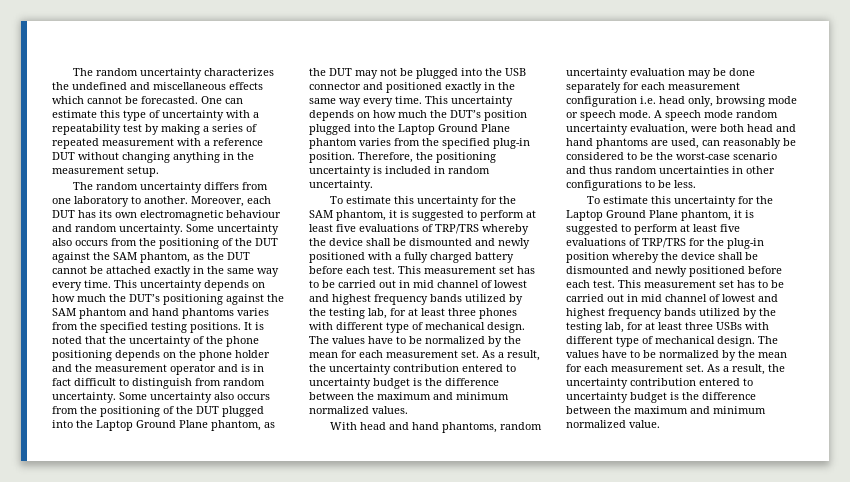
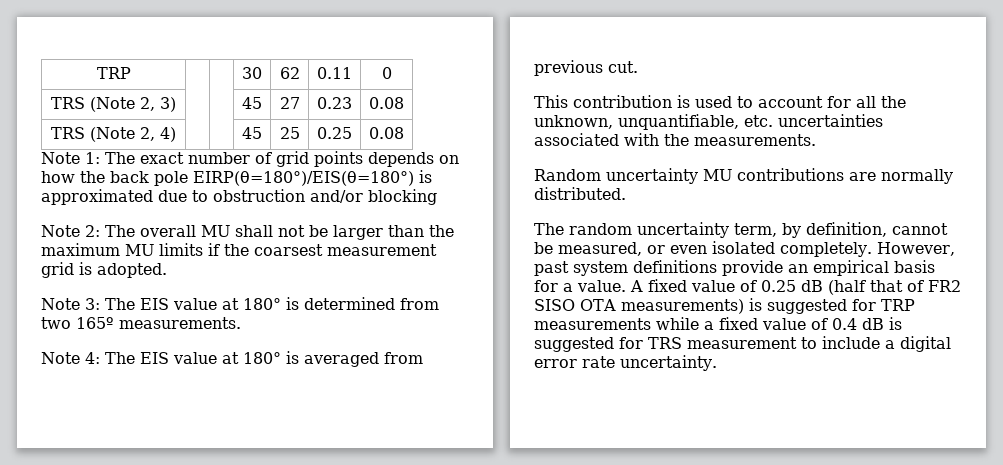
[72,68,274,79] [52,82,263,90] [52,96,243,104] [52,110,259,121] [52,124,257,135] [52,138,263,149] [52,152,254,163] [52,166,159,177] [72,182,268,193] [52,196,271,207] [52,210,281,221] [52,224,279,235] [52,238,278,249] [52,252,250,263] [52,266,279,277] [52,280,265,291] [52,294,284,305] [52,308,269,319] [52,322,264,333] [52,336,259,347] [52,350,270,361] [52,364,264,375] [52,378,265,389] [52,392,270,403] [52,406,264,417] [52,420,275,431] [309,68,526,79] [309,82,515,93] [309,96,513,107] [309,110,527,121] [309,124,510,135] [309,138,530,149] [309,152,496,163] [309,166,490,177] [309,180,373,191] [329,196,516,207] [309,210,536,221] [309,224,529,235] [309,238,530,249] [309,252,514,263] [309,266,535,274] [309,280,527,288] [309,294,523,305] [309,308,517,319] [309,322,525,333] [309,336,521,347] [309,350,540,361] [309,364,516,375] [309,378,499,389] [309,392,509,400] [309,406,408,414] [329,422,542,433] [566,68,755,79] [566,82,740,93] [566,96,797,107] [566,110,778,121] [566,124,796,135] [566,138,796,149] [566,152,777,160] [566,166,775,174] [566,180,696,191] [586,196,773,207] [566,210,754,221] [566,224,740,235] [566,238,764,249] [566,252,758,263] [566,266,782,277] [566,280,784,288] [566,294,778,302] [566,308,776,319] [566,322,769,333] [566,336,778,347] [566,350,787,361] [566,364,785,375] [566,378,753,389] [566,392,756,403] [566,406,766,414] [566,420,660,428] The random uncertainty characterizes the undefined and miscellaneous effects which cannot be forecasted. One can estimate this type of uncertainty with a repeatability test by making a series of repeated measurement with a reference DUT without changing anything in the measurement setup. // The random uncertainty differs from one laboratory to another. Moreover, each DUT has its own electromagnetic behaviour and random uncertainty. Some uncertainty also occurs from the positioning of the DUT against the SAM phantom, as the DUT cannot be attached exactly in the same way every time. This uncertainty depends on how much the DUT’s positioning against the SAM phantom and hand phantoms varies from the specified testing positions. It is noted that the uncertainty of the phone positioning depends on the phone holder and the measurement operator and is in fact difficult to distinguish from random uncertainty. Some uncertainty also occurs from the positioning of the DUT plugged into the Laptop Ground Plane phantom, as the DUT may not be plugged into the USB connector and positioned exactly in the same way every time. This uncertainty depends on how much the DUT’s position plugged into the Laptop Ground Plane phantom varies from the specified plug-in position. Therefore, the positioning uncertainty is included in random uncertainty. // To estimate this uncertainty for the SAM phantom, it is suggested to perform at least five evaluations of TRP/TRS whereby the device shall be dismounted and newly positioned with a fully charged battery before each test. This measurement set has to be carried out in mid channel of lowest and highest frequency bands utilized by the testing lab, for at least three phones with different type of mechanical design. The values have to be normalized by the mean for each measurement set. As a result, the uncertainty contribution entered to uncertainty budget is the difference between the maximum and minimum normalized values. // With head and hand phantoms, random uncertainty evaluation may be done separately for each measurement configuration i.e. head only, browsing mode or speech mode. A speech mode random uncertainty evaluation, were both head and hand phantoms are used, can reasonably be considered to be the worst-case scenario and thus random uncertainties in other configurations to be less. // To estimate this uncertainty for the Laptop Ground Plane phantom, it is suggested to perform at least five evaluations of TRP/TRS for the plug-in position whereby the device shall be dismounted and newly positioned before each test. This measurement set has to be carried out in mid channel of lowest and highest frequency bands utilized by the testing lab, for at least three USBs with different type of mechanical design. The values have to be normalized by the mean for each measurement set. As a result, the uncertainty contribution entered to uncertainty budget is the difference between the maximum and minimum normalized value. -> [96,67,131,79] [242,67,262,79] [279,67,300,79] [317,67,352,79] [381,67,392,79] [51,97,176,112] [242,97,262,109] [279,97,300,109] [317,97,352,109] [369,97,404,109] [51,127,176,142] [242,127,262,139] [279,127,300,139] [317,127,352,139] [369,127,404,139] [41,151,459,167] [41,170,432,186] [41,189,437,205] [41,225,454,240] [41,243,437,256] [41,262,167,278] [41,297,439,310] [41,317,241,329] [41,351,423,367] [534,60,638,76] [534,95,906,108] [534,114,883,130] [534,133,816,146] [534,168,953,184] [534,187,626,200] [534,222,948,238] [534,241,955,257] [534,260,935,276] [534,279,961,295] [534,298,915,314] [534,317,902,330] [534,336,951,352] [534,355,717,371] TRP | | | 30 | 62 | 0.11 | 0 // TRS (Note 2, 3) | | | 45 | 27 | 0.23 | 0.08 // TRS (Note 2, 4) | | | 45 | 25 | 0.25 | 0.08 // Note 1: The exact number of grid points depends on how the back pole EIRP(θ=180°)/EIS(θ=180°) is approximated due to obstruction and/or blocking // Note 2: The overall MU shall not be larger than the maximum MU limits if the coarsest measurement grid is adopted. // Note 3: The EIS value at 180° is determined from two 165º measurements. // Note 4: The EIS value at 180° is averaged from previous cut. // This contribution is used to account for all the unknown, unquantifiable, etc. uncertainties associated with the measurements. // Random uncertainty MU contributions are normally distributed. // The random uncertainty term, by definition, cannot be measured, or even isolated completely. However, past system definitions provide an empirical basis for a value. A fixed value of 0.25 dB (half that of FR2 SISO OTA measurements) is suggested for TRP measurements while a fixed value of 0.4 dB is suggested for TRS measurement to include a digital error rate uncertainty.

